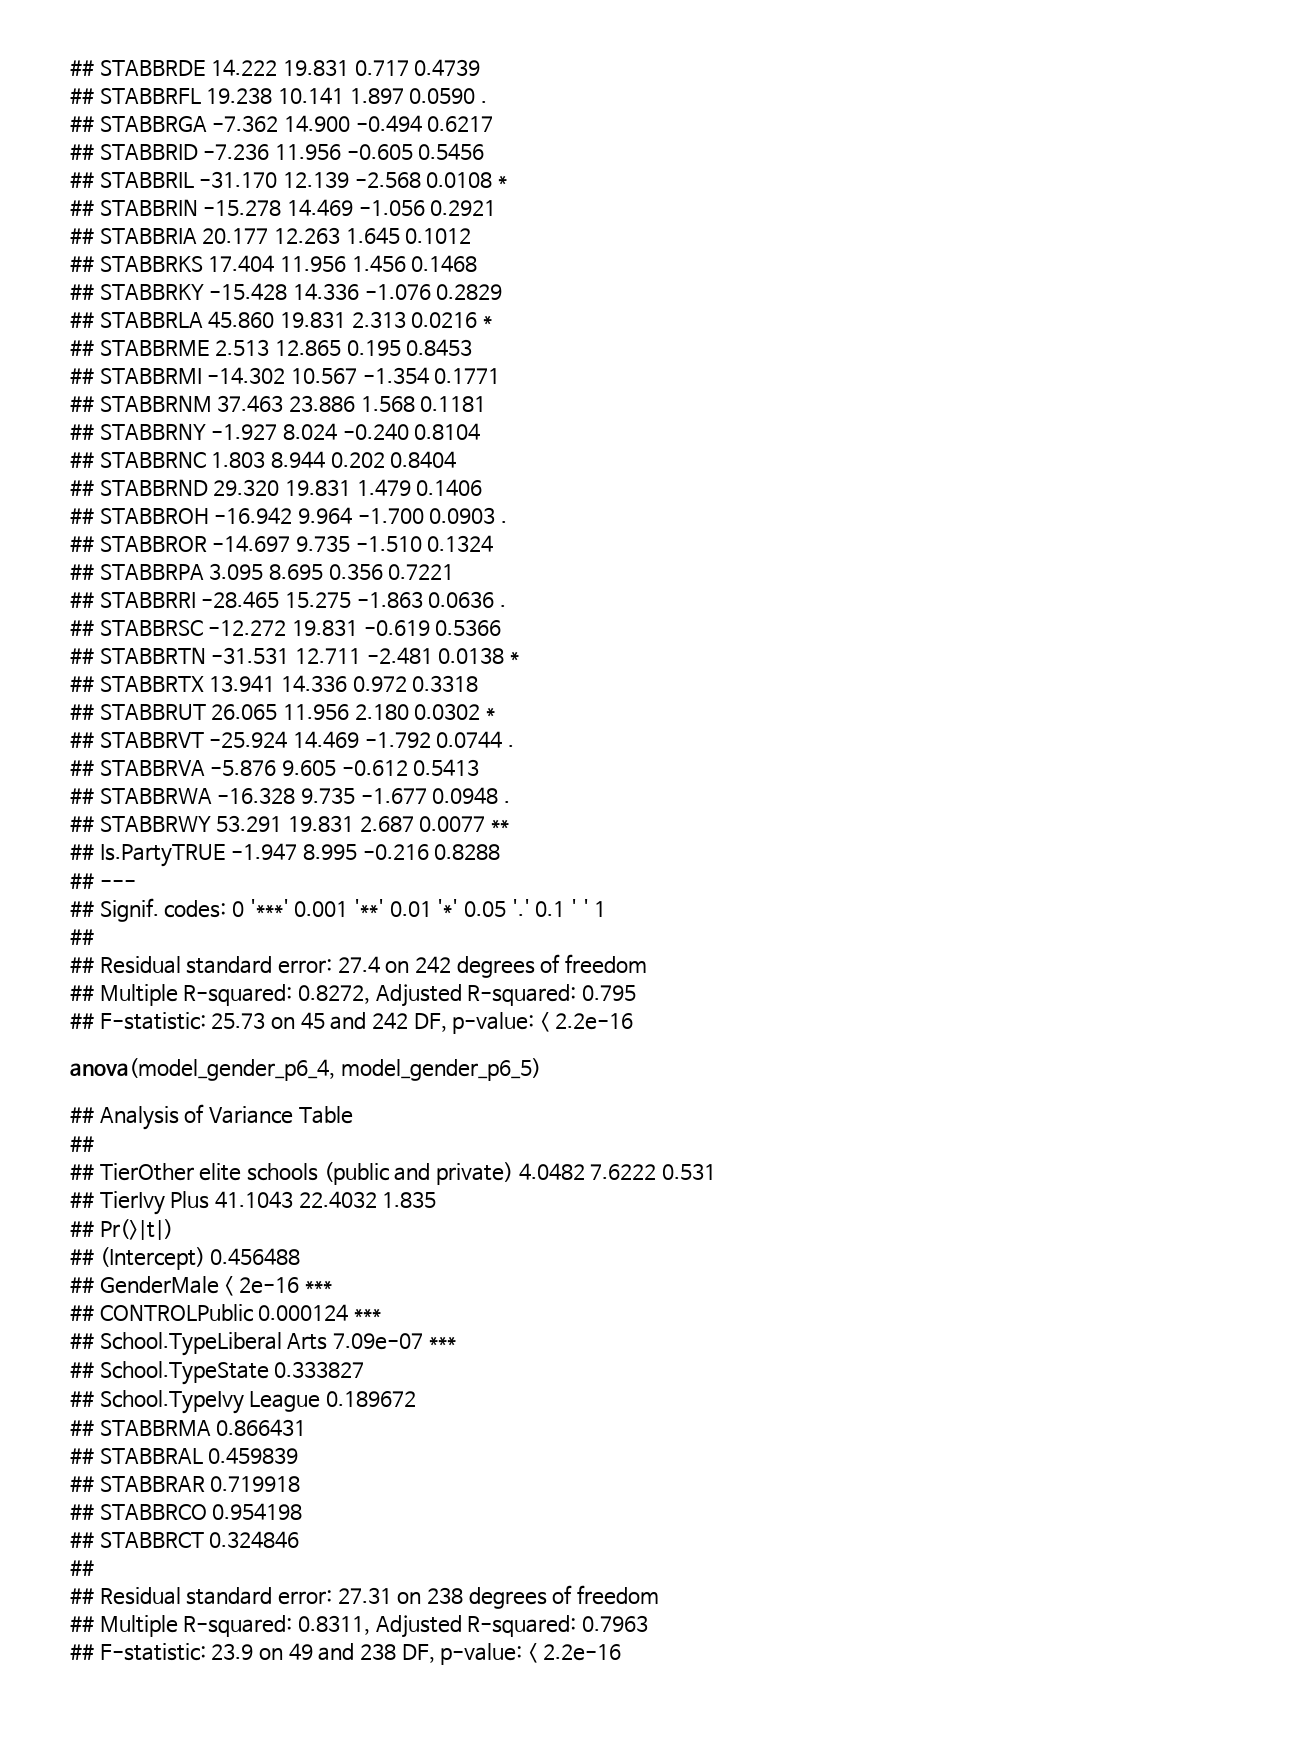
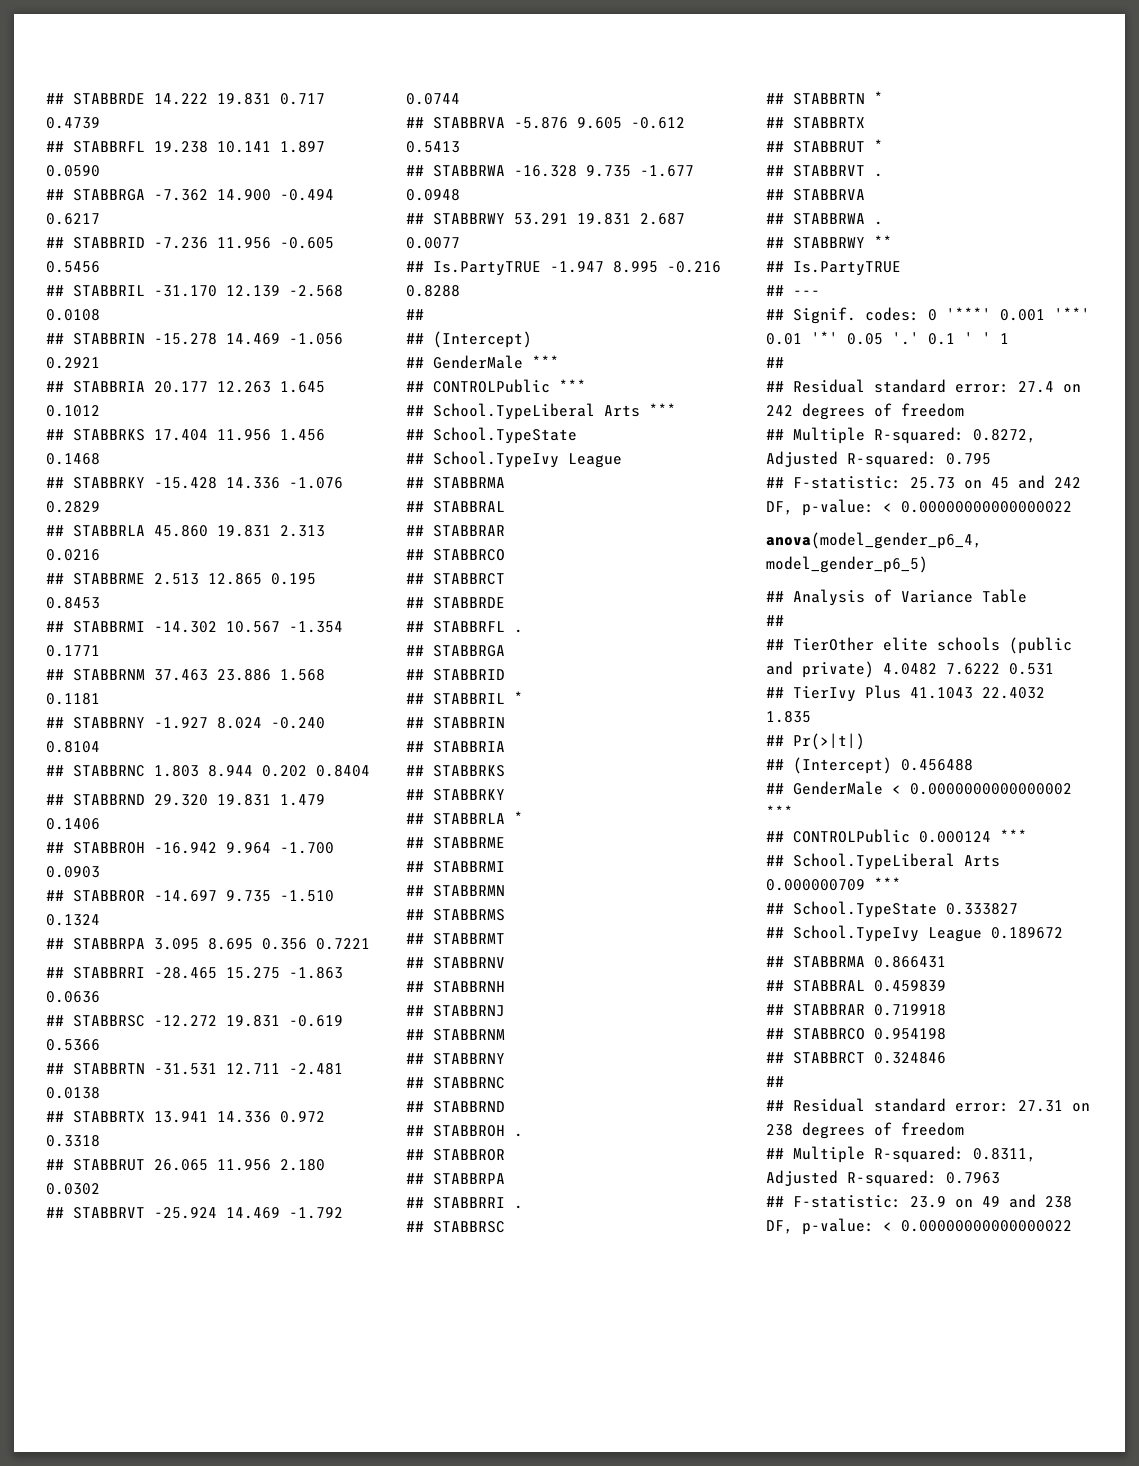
[480,101,487,103] . -> (100, 171) none
[497,175,507,187] * -> (100, 315) none
[482,315,492,327] * -> (100, 555) none
[500,521,507,523] . -> (100, 872) none
[499,605,506,607] . -> (100, 997) none
[509,651,519,663] * -> (100, 1093) none
[485,707,495,719] * -> (100, 1189) none
[507,745,514,747] . -> (460, 99) none
[503,801,510,803] . -> (460, 195) none
[490,819,509,831] ** -> (460, 243) none
(94, 881) none -> [406,331,532,348] [406,355,559,369] [406,379,586,393] [406,403,676,420] [406,427,577,444] [406,451,622,468] [406,477,505,489] [406,501,505,513] [406,525,505,537] [406,549,505,561] [406,573,505,585] [406,597,505,609] [406,621,523,633] [406,645,505,657] [406,669,505,681] [406,691,523,705] [406,717,505,729] [406,741,505,753] [406,765,505,777] [406,789,505,801] [406,811,523,825] [406,837,505,849] [406,861,505,873] [406,885,505,897] [406,909,505,921] [406,933,505,945] [406,957,505,969] [406,981,505,993] [406,1005,505,1017] [406,1029,505,1041] [406,1053,505,1065] [406,1077,505,1089] [406,1101,505,1113] [406,1125,523,1137] [406,1149,505,1161] [406,1173,505,1185] [406,1197,523,1209] [406,1221,505,1233] [766,91,883,105] [766,117,865,129] [766,139,883,153] [766,165,883,177] [766,189,865,201] [766,213,883,225] [766,235,892,249] [766,261,901,276] [766,285,784,296] // ## (Intercept) // ## GenderMale *** // ## CONTROLPublic *** // ## School.TypeLiberal Arts *** // ## School.TypeState // ## School.TypeIvy League // ## STABBRMA // ## STABBRAL // ## STABBRAR // ## STABBRCO // ## STABBRCT // ## STABBRDE // ## STABBRFL . // ## STABBRGA // ## STABBRID // ## STABBRIL * // ## STABBRIN // ## STABBRIA // ## STABBRKS // ## STABBRKY // ## STABBRLA * // ## STABBRME // ## STABBRMI // ## STABBRMN // ## STABBRMS // ## STABBRMT // ## STABBRNV // ## STABBRNH // ## STABBRNJ // ## STABBRNM // ## STABBRNY // ## STABBRNC // ## STABBRND // ## STABBROH . // ## STABBROR // ## STABBRPA // ## STABBRRI . // ## STABBRSC // ## STABBRTN * // ## STABBRTX // ## STABBRUT * // ## STABBRVT . // ## STABBRVA // ## STABBRWA . // ## STABBRWY ** // ## Is.PartyTRUE // ##
[554,1013,633,1030] 2.2e-16 -> [901,501,1072,513] 0.00000000000000022
[239,1277,300,1294] 2e-16 -> [910,783,1072,795] 0.0000000000000002
[332,1333,423,1350] 7.09e-07 -> [766,879,865,891] 0.000000709
[542,1644,621,1661] 2.2e-16 -> [901,1220,1072,1232] 0.00000000000000022

